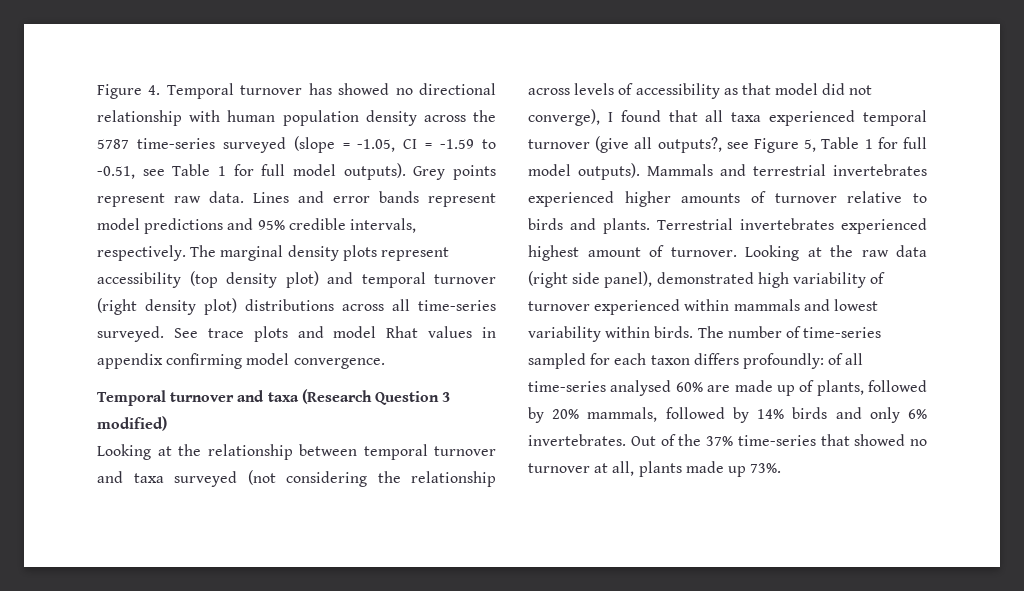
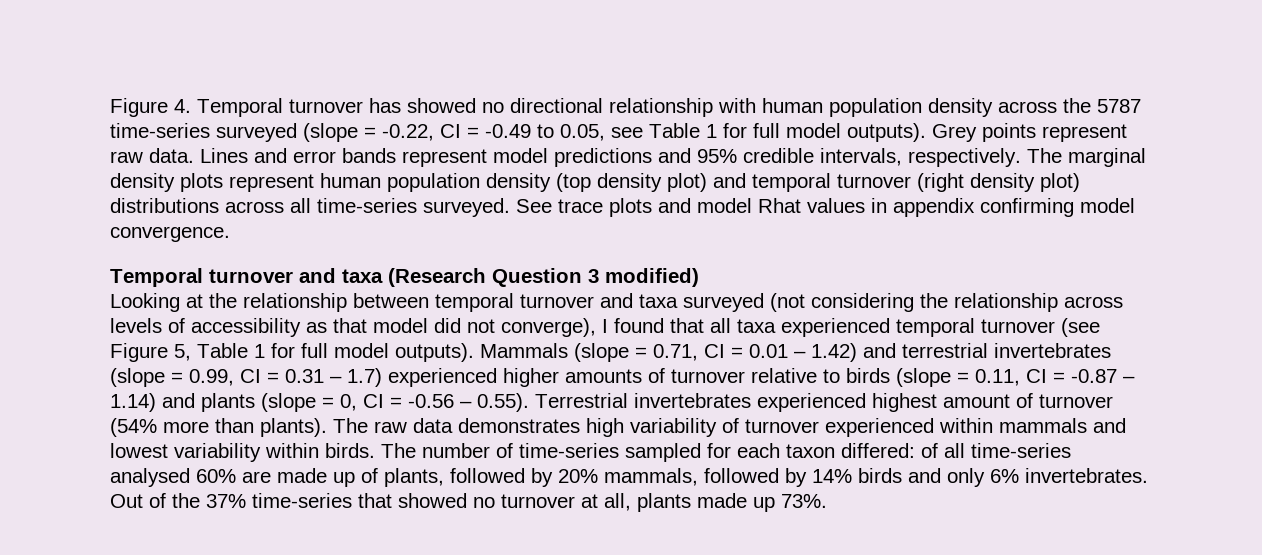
[357,139,497,152] [97,166,135,179] -1.05, CI = -1.59 to -0.51, -> [382,124,605,141] -0.22, CI = -0.49 to 0.05,
[97,272,181,288] accessibility -> [320,173,551,192] human population density
[595,136,749,153] (give all outputs?, see -> [1061,318,1100,337] (see
[720,164,927,176] and terrestrial invertebrates -> [574,343,1111,362] [110,368,382,387] (slope = 0.71, CI = 0.01 – 1.42) and terrestrial invertebrates (slope = 0.99, CI = 0.31 – 1.7)
[570,218,650,234] and plants. -> [896,368,1135,387] [110,393,529,412] (slope = 0.11, CI = -0.87 – 1.14) and plants (slope = 0, CI = -0.56 – 0.55).
[670,245,927,261] [528,271,754,288] turnover. Looking at the raw data (right side panel), demonstrated -> [1039,394,1113,408] [110,418,580,437] turnover (54% more than plants). The raw data demonstrates
[693,353,824,369] differs profoundly: -> [841,443,915,458] differed:

